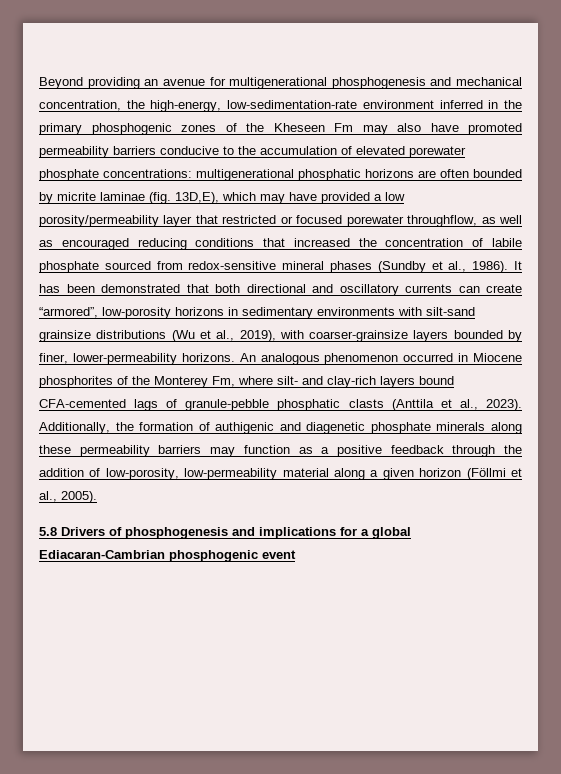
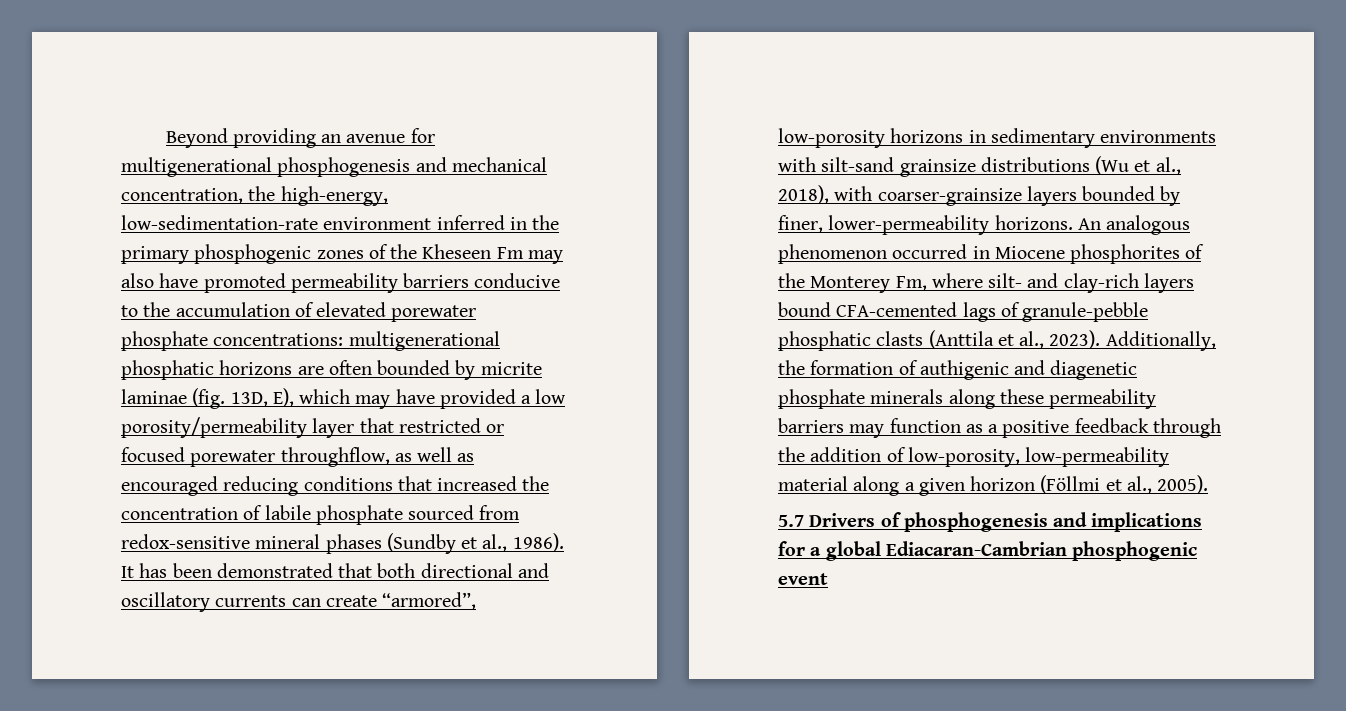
[175,192,219,204] 13D,E), -> [230,388,294,407] 13D, E),
[239,330,276,342] 2019), -> [778,185,829,204] 2018),
[39,527,57,536] 5.8 -> [778,515,804,527] 5.7

